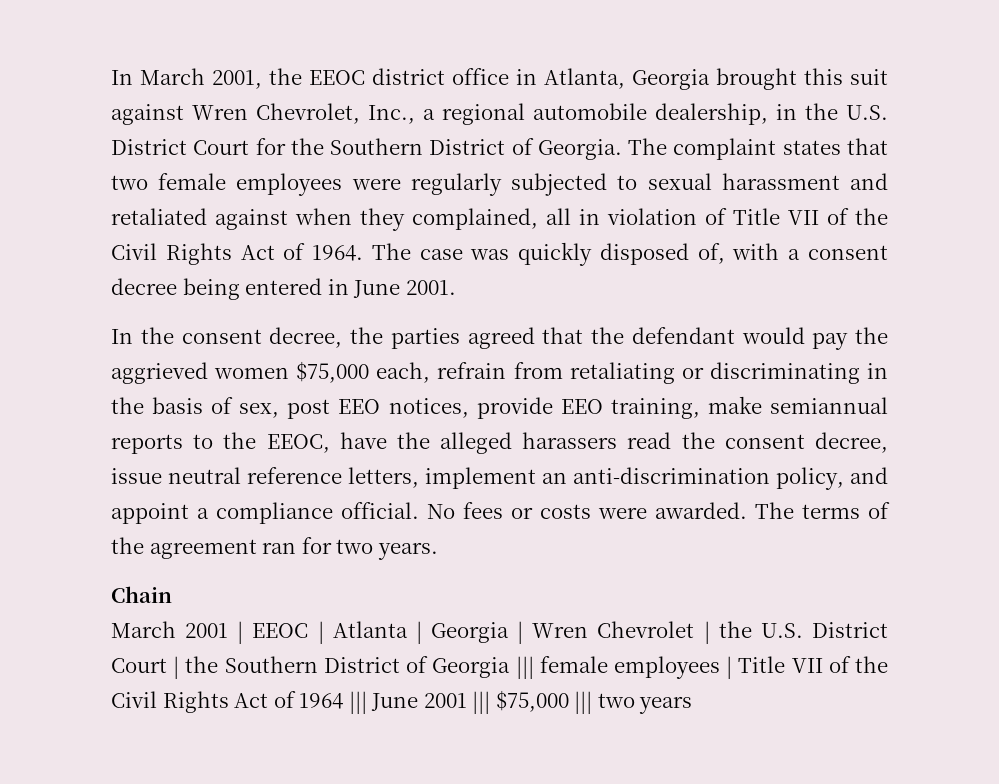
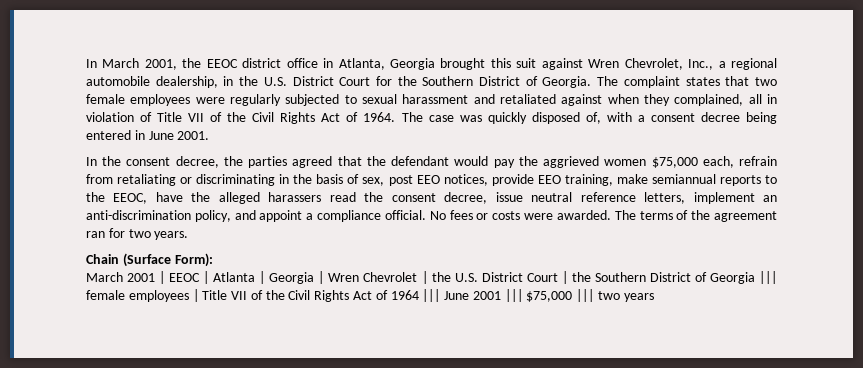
(172, 594) none -> [122,253,213,267] (Surface Form):

